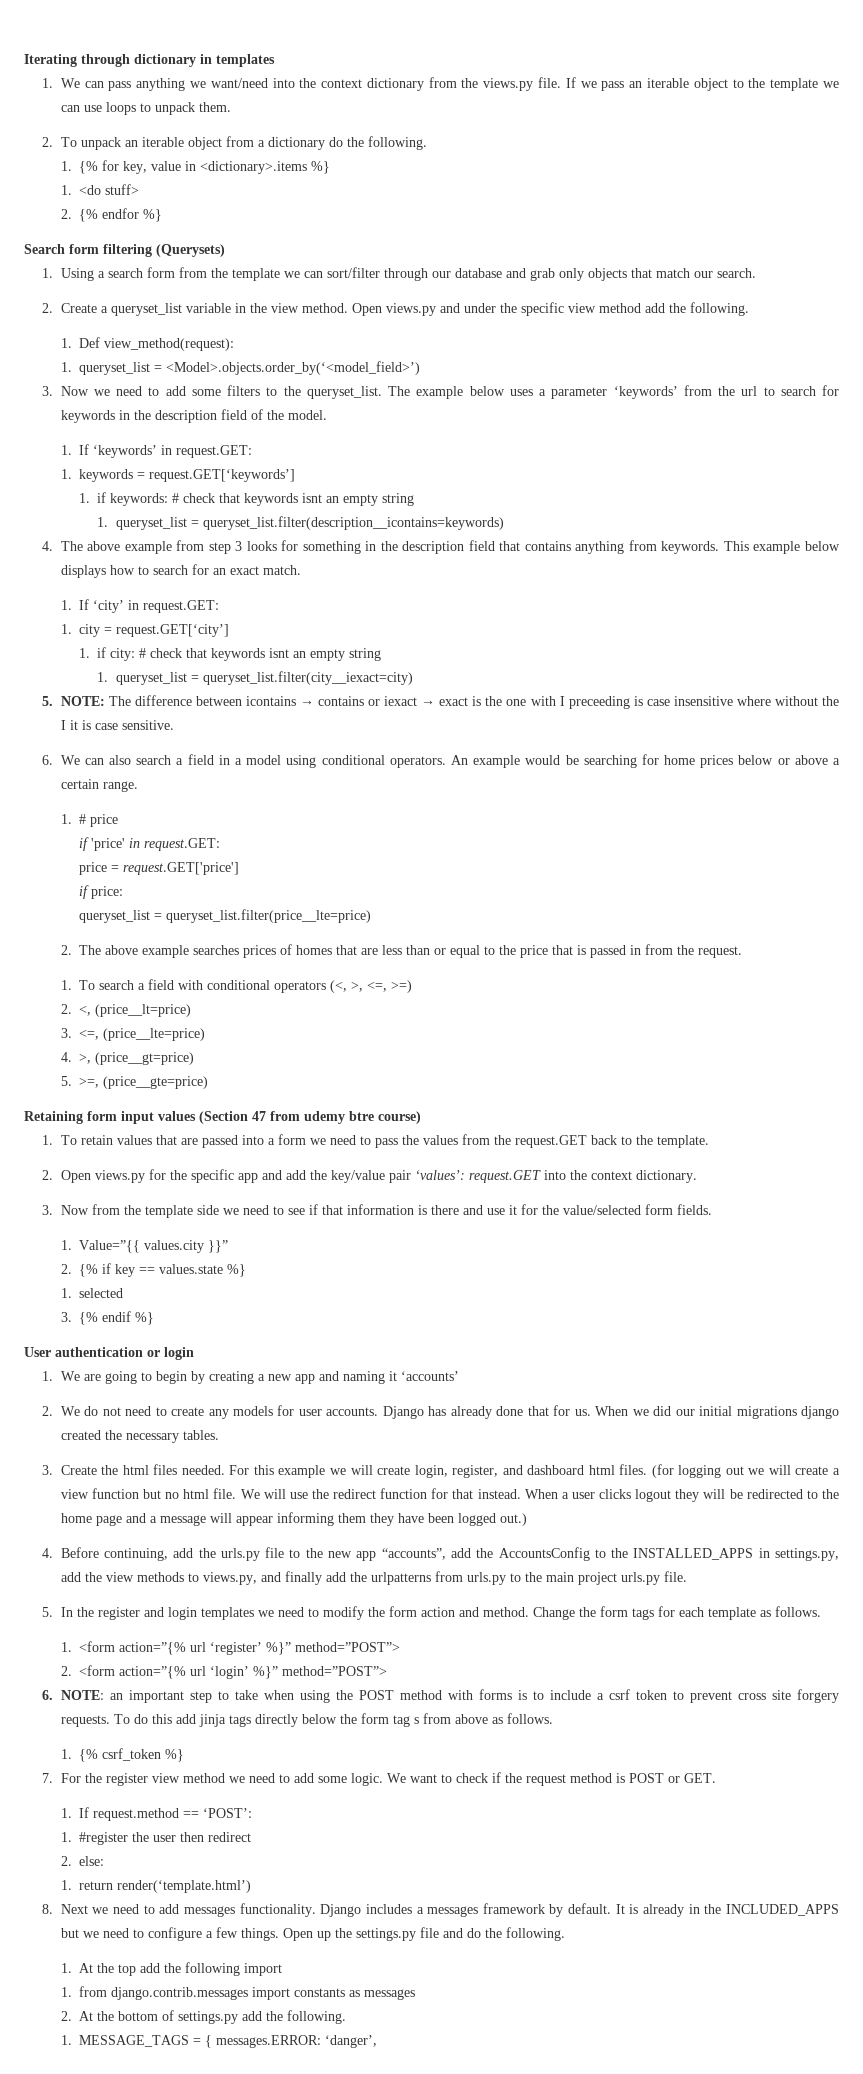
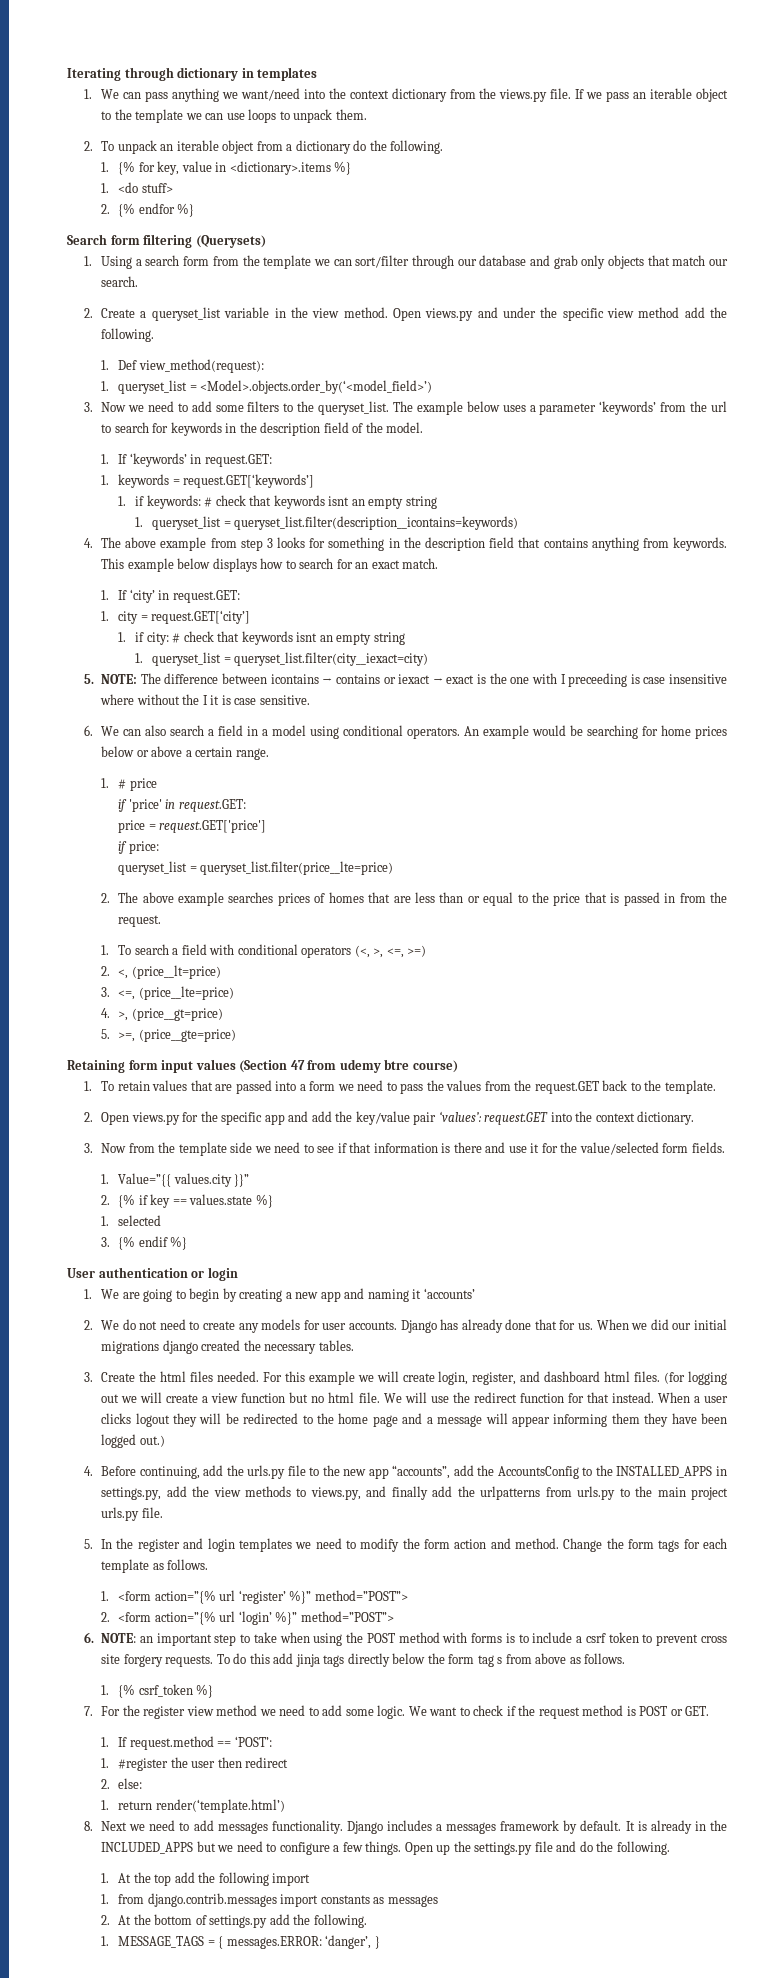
(378, 2041) none -> [374,1936,380,1949] }

